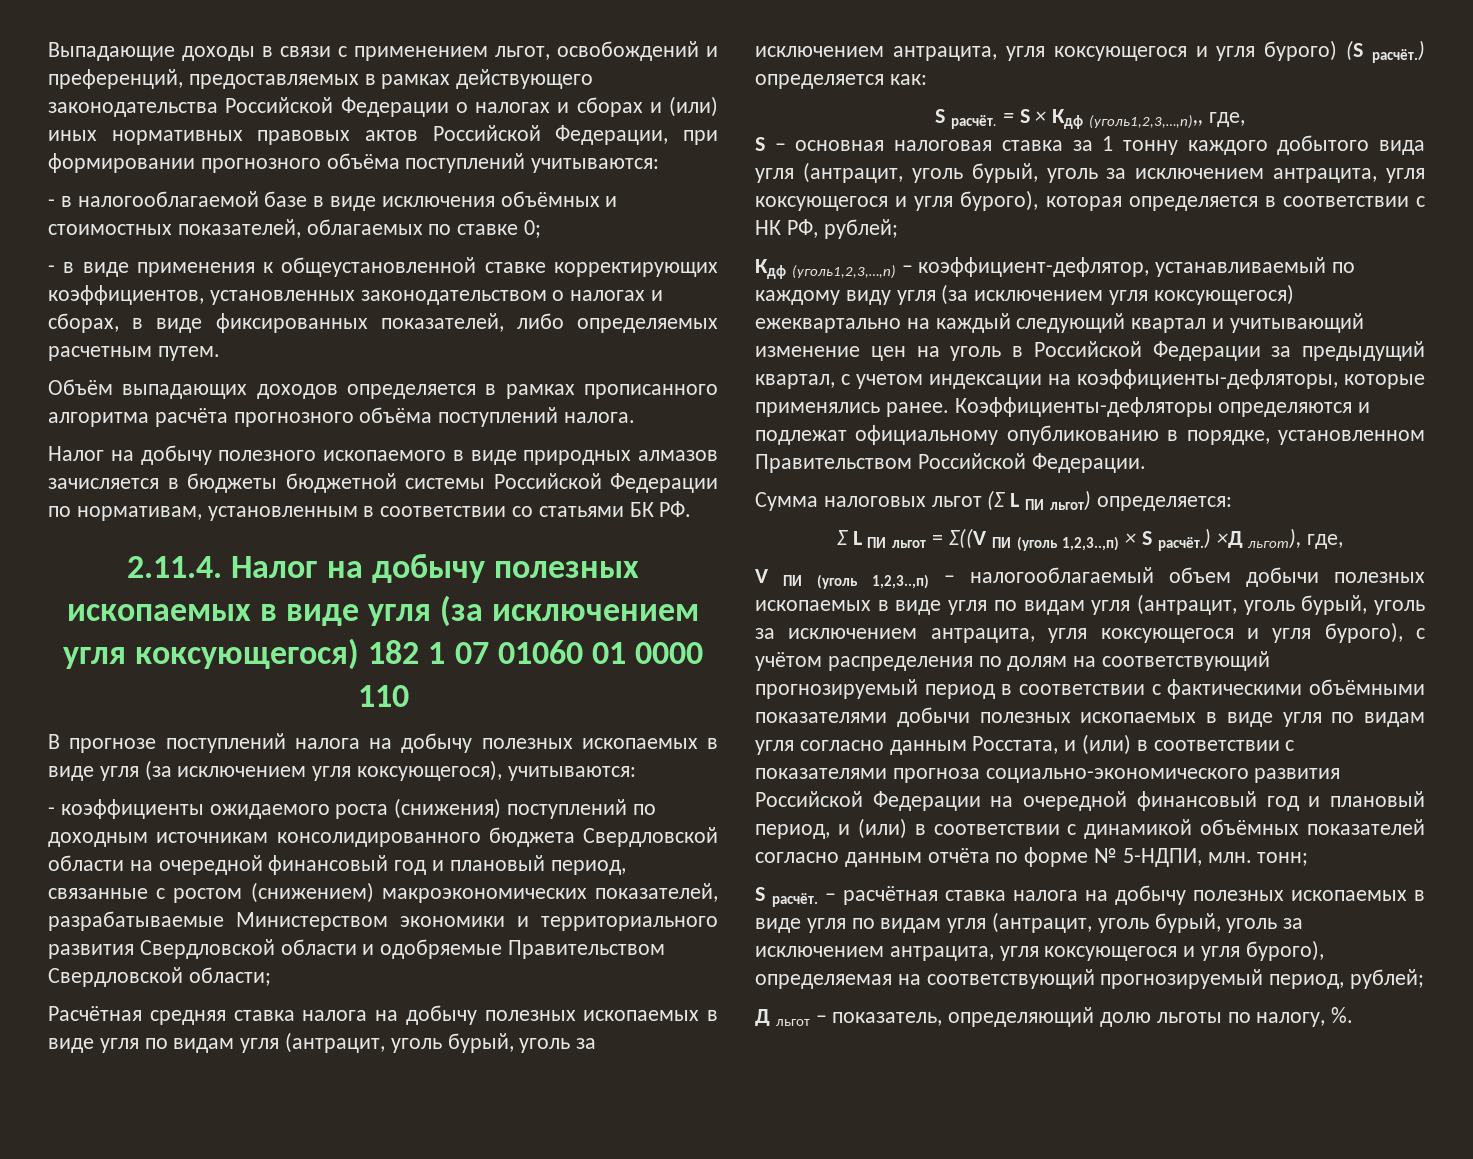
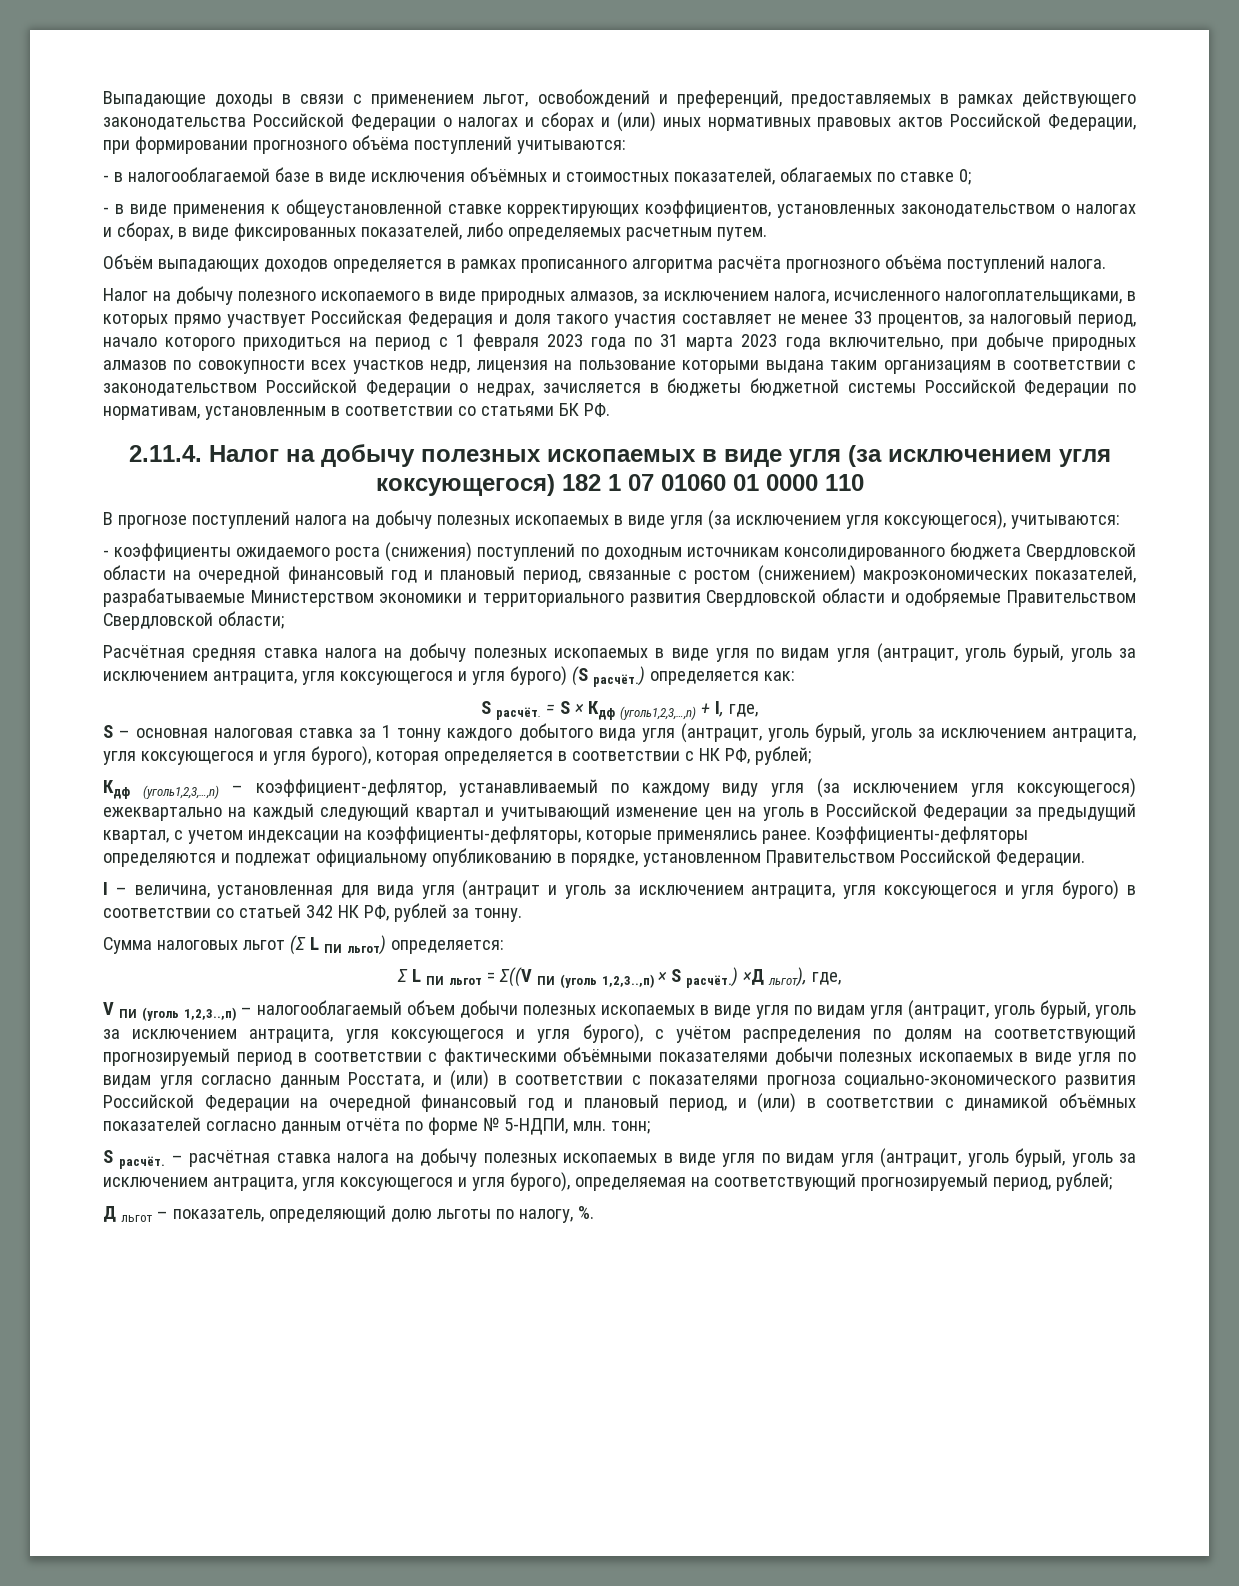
[638,450,718,461] алмазов -> [570,291,1136,304] [103,310,1136,328] [103,332,1136,351] [103,360,1136,374] [103,379,534,397] алмазов, за исключением налога, исчисленного налогоплательщиками, в которых прямо участвует Российская Федерация и доля такого участия составляет не менее 33 процентов, за налоговый период, начало которого приходиться на период с 1 февраля 2023 года по 31 марта 2023 года включительно, при добыче природных алмазов по совокупности всех участков недр, лицензия на пользование которыми выдана таким организациям в соответствии с законодательством Российской Федерации о недрах,
[1089,115,1204,129] (уголь1,2,3,…,n),, -> [619,701,724,720] (уголь1,2,3,…,n) + I,
(1146, 463) none -> [103,880,1137,900] [103,903,522,922] // I – величина, установленная для вида угля (антрацит и уголь за исключением антрацита, угля коксующегося и угля бурого) в соответствии со статьей 342 НК РФ, рублей за тонну.

